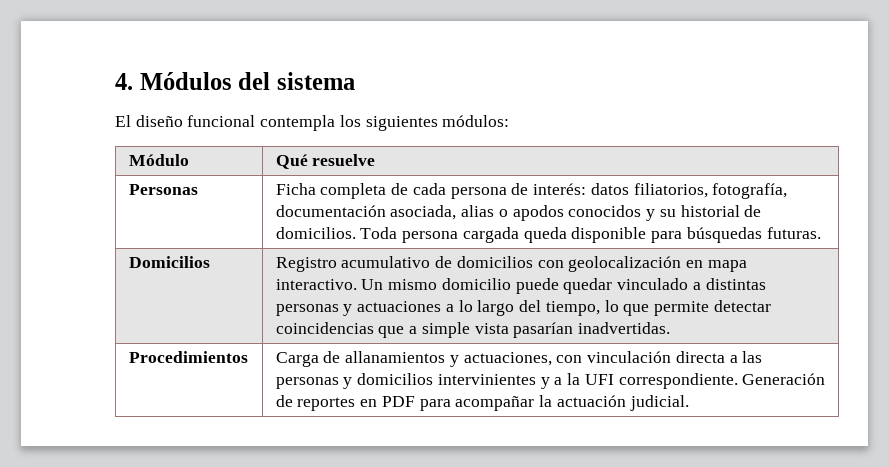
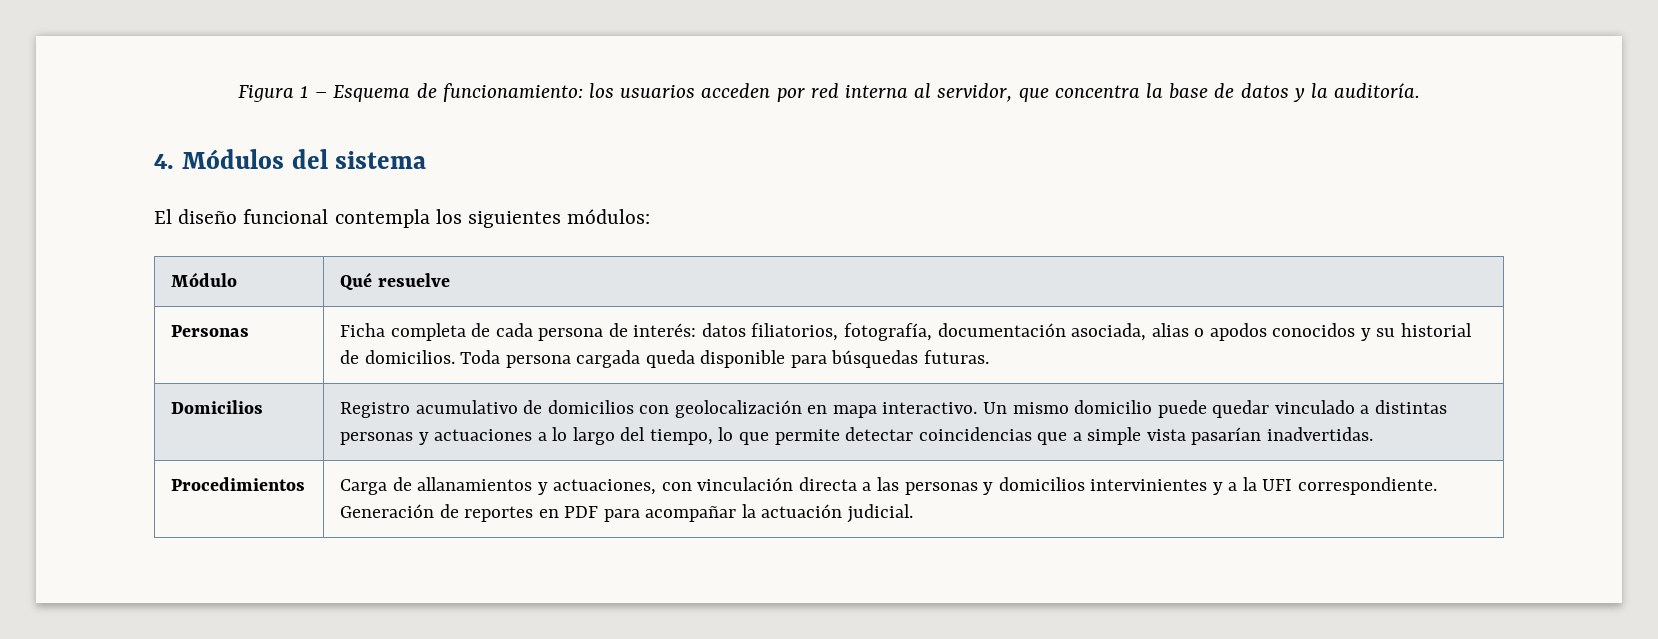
(115, 81) none -> [237,83,1421,102] Figura 1 – Esquema de funcionamiento: los usuarios acceden por red interna al servidor, que concentra la base de datos y la auditoría. //

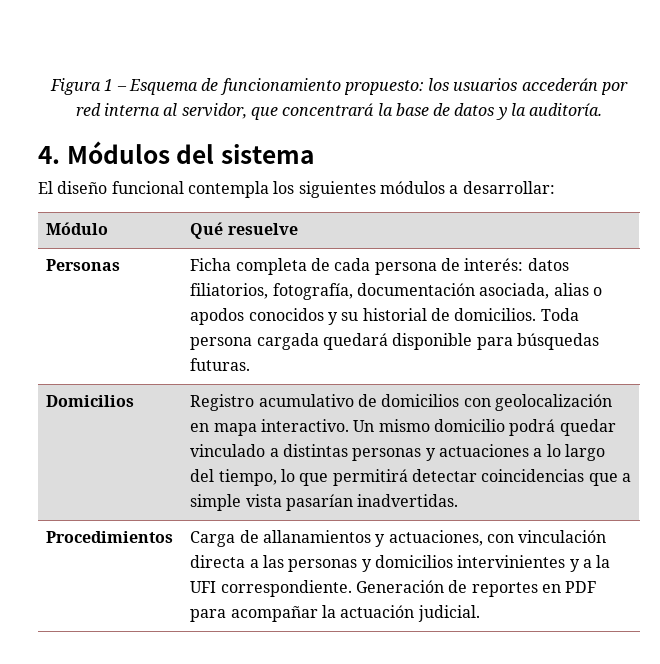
[442,83,583,102] funcionamiento: -> [219,78,424,95] funcionamiento propuesto:
[701,83,771,98] acceden -> [521,78,598,91] accederán
[1054,85,1140,98] concentra -> [282,103,375,116] concentrará
[567,209,651,224] módulos: -> [379,181,555,194] módulos a desarrollar:
[645,350,695,368] queda -> [323,333,389,350] quedará
[1157,400,1207,418] puede -> [509,419,556,436] podrá
[774,429,840,445] permite -> [332,469,408,486] permitirá

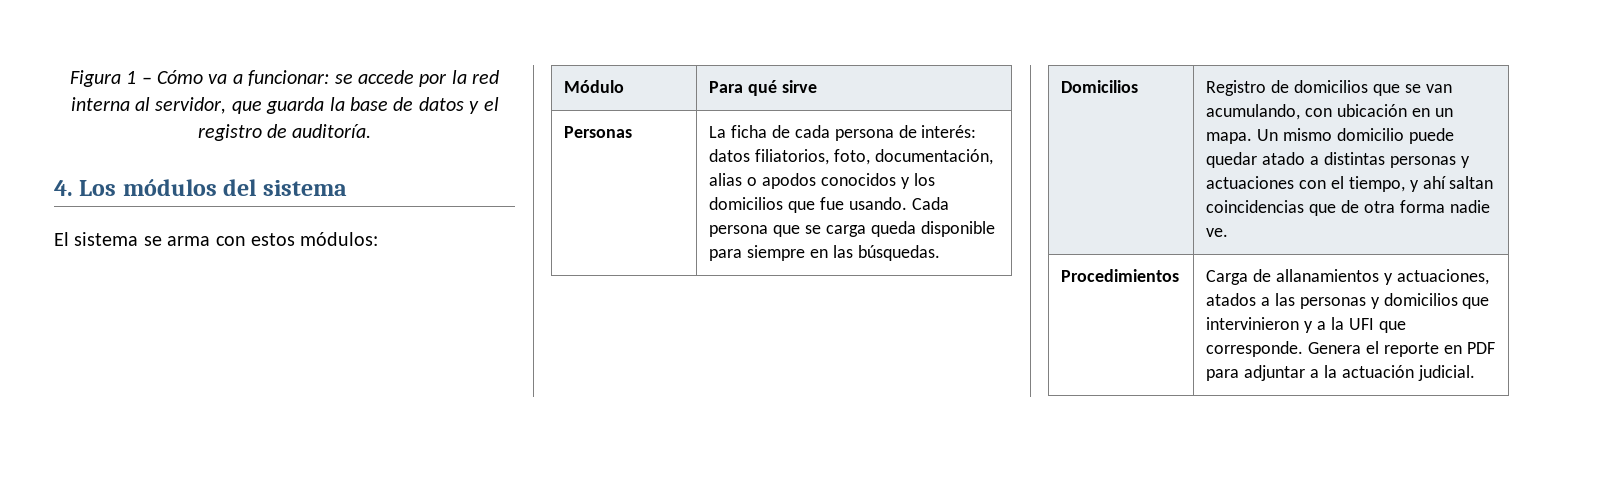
[128,78,629,95] Esquema de funcionamiento propuesto: los usuarios accederán por -> [157,70,467,87] Cómo va a funcionar: se accede por la
[282,103,375,116] concentrará -> [266,97,325,114] guarda
[511,103,527,116] la -> [483,97,499,111] [197,124,287,141] el registro de
[66,141,170,164] Módulos -> [79,179,217,196] Los módulos
[57,181,555,198] [46,222,109,235] [190,222,298,239] diseño funcional contempla los siguientes módulos a desarrollar: // Módulo | Qué resuelve -> [74,232,379,246] [564,80,625,93] [709,80,817,96] sistema se arma con estos módulos: // Módulo | Para qué sirve
[190,258,307,275] Ficha completa -> [709,125,768,138] La ficha
[272,283,550,300] fotografía, documentación asociada, -> [833,149,993,165] foto, documentación,
[341,308,579,321] [190,333,600,350] [190,358,251,371] su historial de domicilios. Toda persona cargada quedará disponible para búsquedas futuras. -> [913,173,935,186] [709,197,949,213] [709,221,995,237] [709,245,940,261] los domicilios que fue usando. Cada persona que se carga queda disponible para siempre en las búsquedas.
[258,394,354,407] acumulativo -> (1267, 88) none
[463,394,613,411] [190,419,616,436] [190,444,266,457] con geolocalización en mapa interactivo. Un mismo domicilio podrá quedar vinculado -> [1372,84,1452,96] [1206,104,1453,120] [1206,128,1454,144] [1206,152,1306,168] que se van acumulando, con ubicación en un mapa. Un mismo domicilio puede quedar atado
[533,444,606,461] [190,469,632,486] [190,494,459,511] a lo largo del tiempo, lo que permitirá detectar coincidencias que a simple vista pasarían inadvertidas. -> [1299,176,1494,192] [1206,200,1490,216] [1206,228,1229,237] con el tiempo, y ahí saltan coincidencias que de otra forma nadie ve.
[487,530,607,543] [190,555,246,568] con vinculación directa -> [1206,293,1257,306] atados
[457,555,566,568] intervinientes -> [1462,297,1490,309] [1206,317,1300,330] que intervinieron
[220,580,538,597] correspondiente. Generación de reportes -> [1378,321,1406,333] [1206,341,1439,357] que corresponde. Genera el reporte
[230,606,318,622] acompañar -> [1244,365,1319,381] adjuntar a

